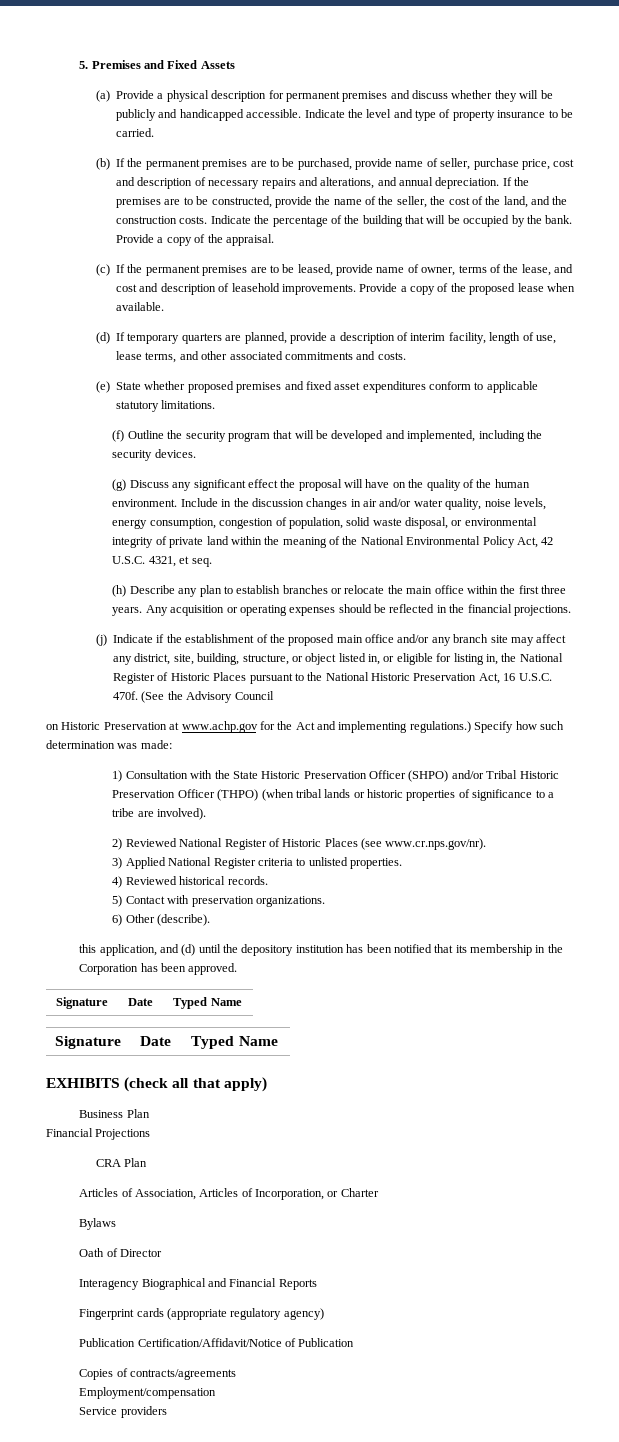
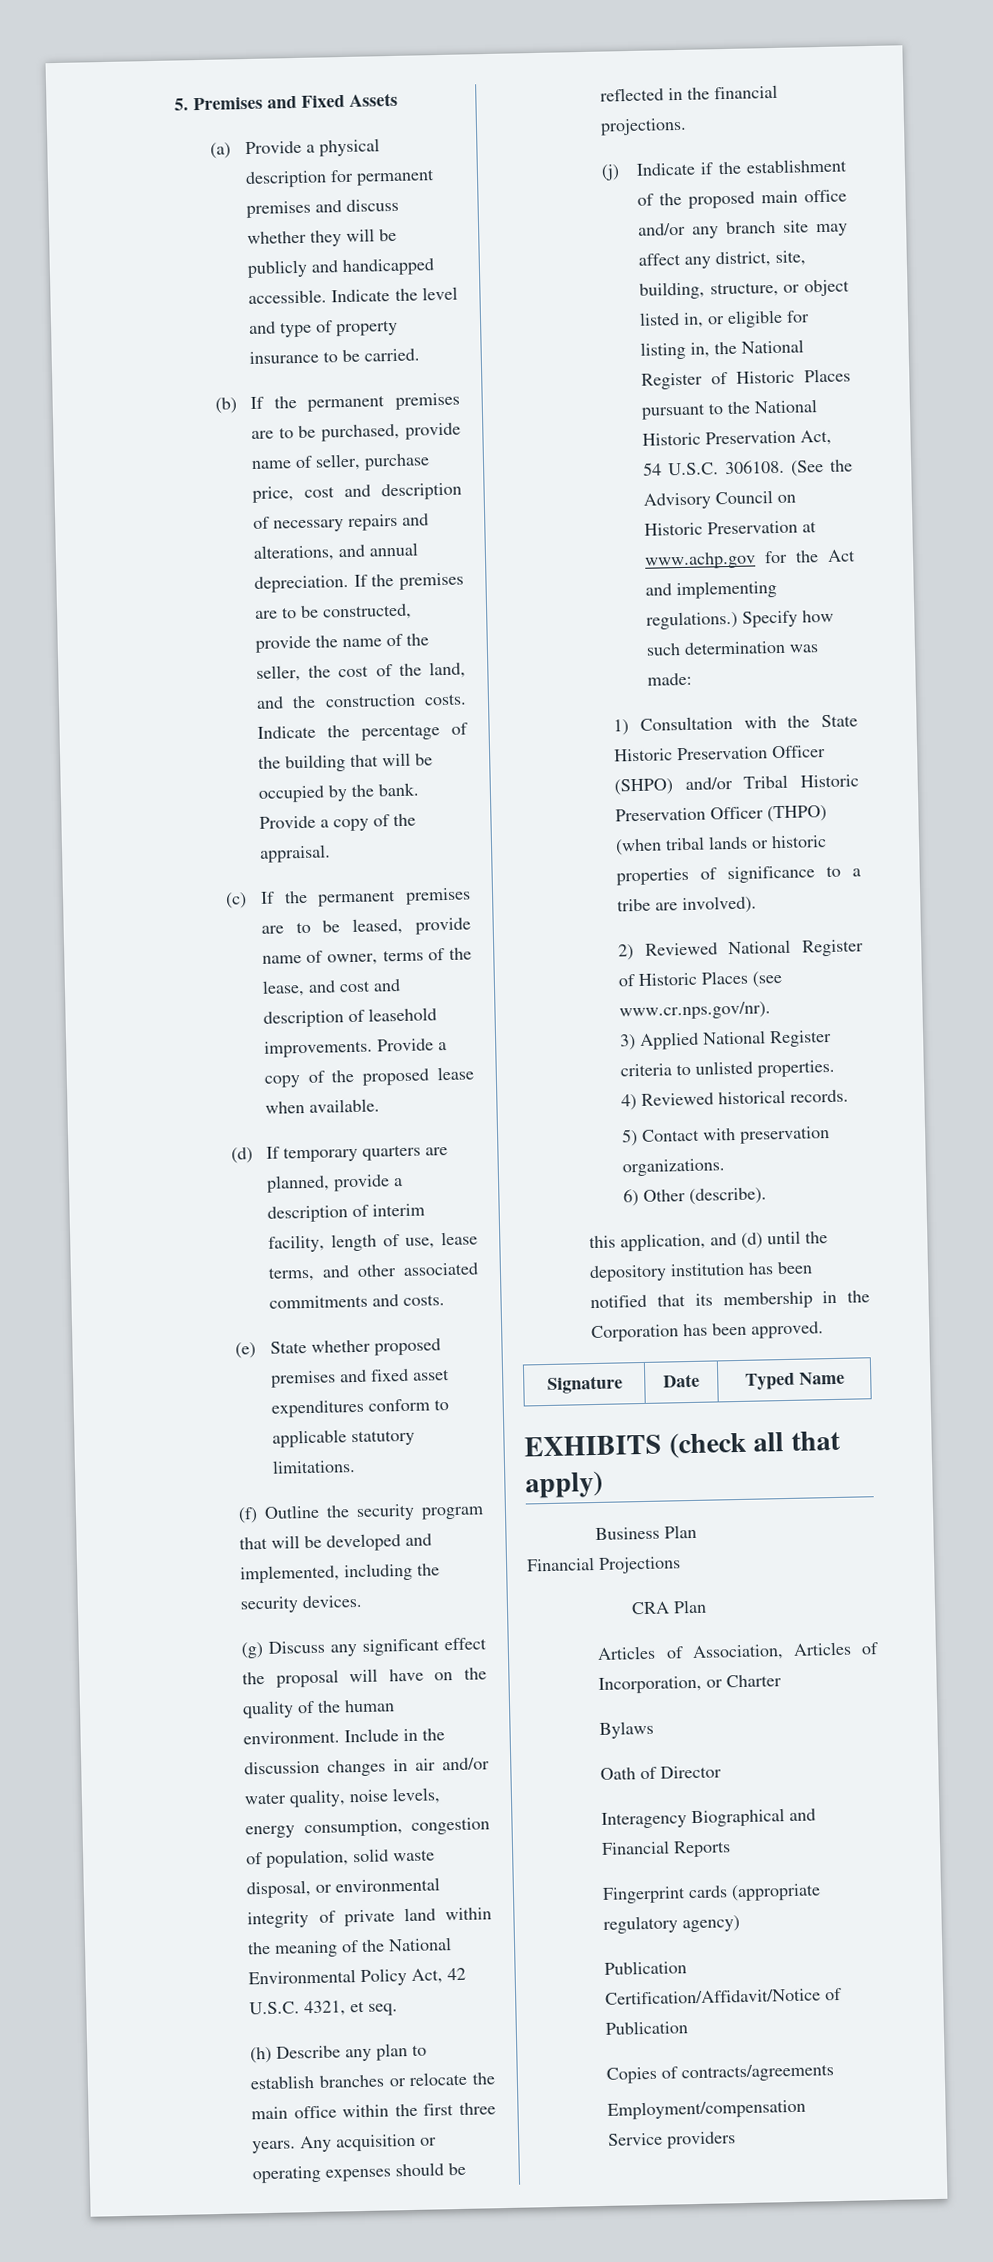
[503,673,552,681] [113,691,139,700] 16 U.S.C. 470f. -> [642,459,785,476] 54 U.S.C. 306108.
(274, 695) // -> (773, 497) none
[55,1036,122,1049] [140,1036,172,1046] [191,1036,278,1049] // Signature | Date | Typed Name -> (845, 1378) none

